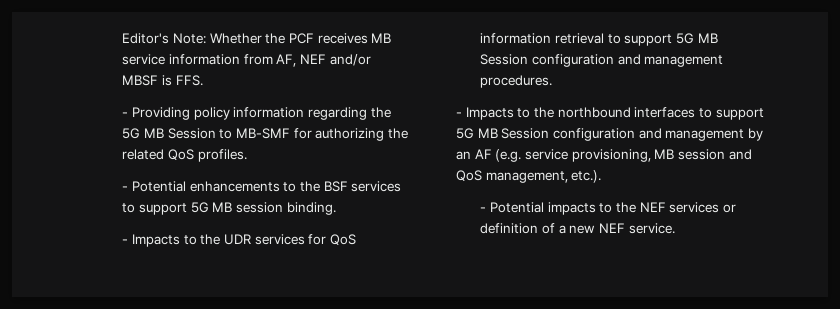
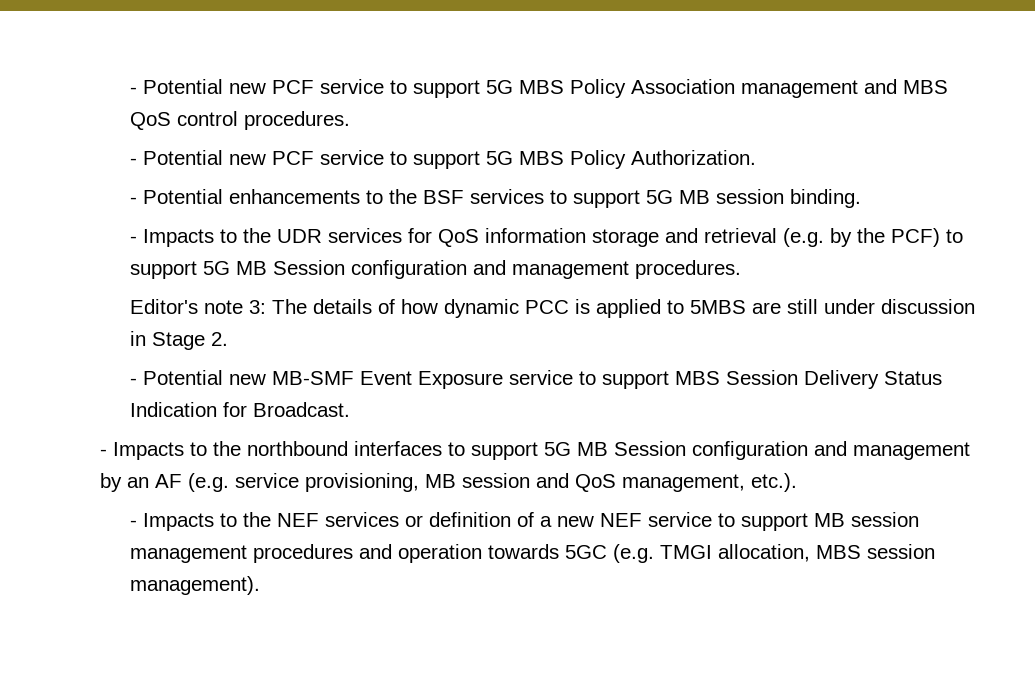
[122,33,392,44] [122,54,371,67] [122,75,203,86] [122,107,391,120] [122,128,408,141] [122,149,247,162] Editor's Note: Whether the PCF receives MB service information from AF, NEF and/or MBSF is FFS. // - Providing policy information regarding the 5G MB Session to MB-SMF for authorizing the related QoS profiles. -> [129,79,948,98] [129,111,350,130] [129,150,756,169] - Potential new PCF service to support 5G MBS Policy Association management and MBS QoS control procedures. // - Potential new PCF service to support 5G MBS Policy Authorization.
[554,33,604,44] retrieval -> [591,228,940,247] storage and retrieval (e.g. by the PCF)
(553, 81) none -> [129,299,975,318] [129,331,228,350] [129,370,942,389] [129,402,350,417] // Editor's note 3: The details of how dynamic PCC is applied to 5MBS are still under discussion in Stage 2. // - Potential new MB-SMF Event Exposure service to support MBS Session Delivery Status Indication for Broadcast.
[489,202,596,215] Potential impacts -> [142,513,214,531] Impacts
[628,223,675,234] service. -> [647,512,919,531] [129,544,935,563] [129,576,260,595] service to support MB session management procedures and operation towards 5GC (e.g. TMGI allocation, MBS session management).

